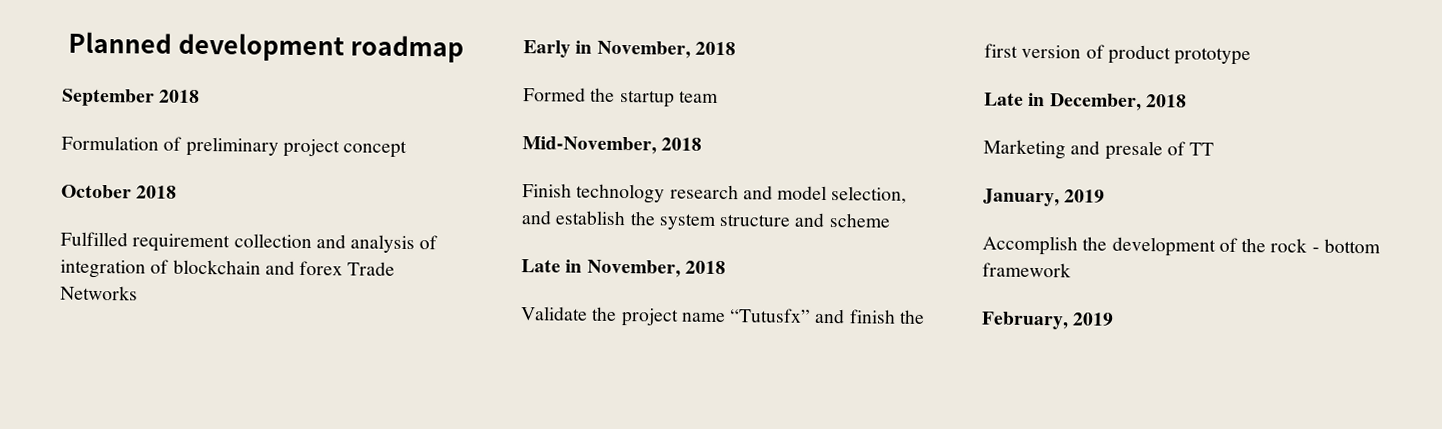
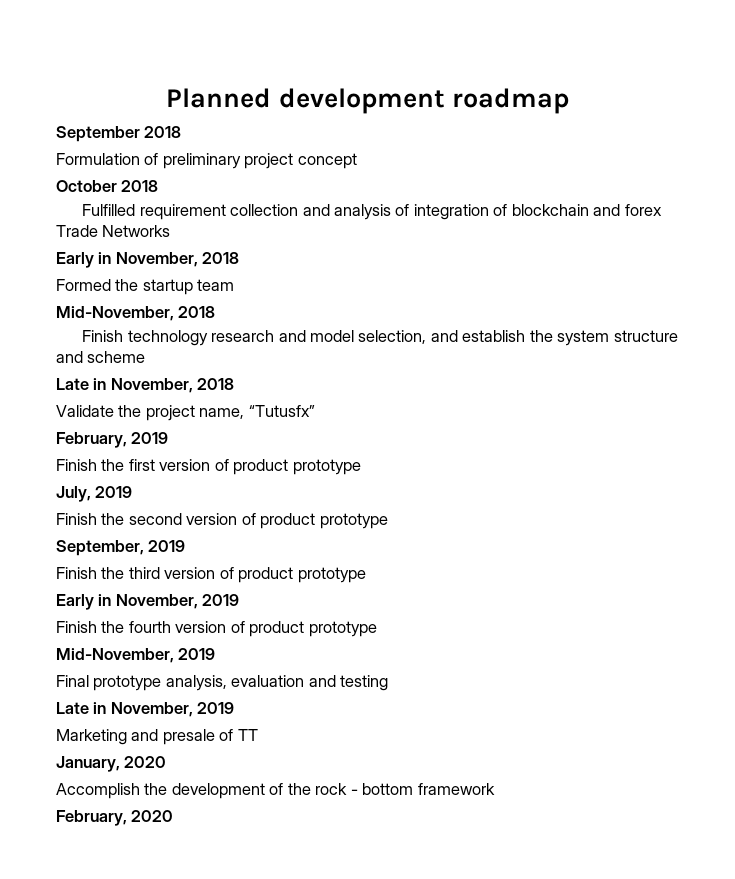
[680,312,726,323] name -> [199,408,245,419] name,
[814,308,896,324] and finish -> [56,432,169,448] [56,459,97,471] // February, 2019 // Finish
[984,92,1187,112] // Late in December, 2018 -> [56,486,133,502] [56,513,388,529] [56,540,186,556] [56,567,366,583] [56,594,240,610] [56,621,377,637] [56,648,216,663] [56,675,389,691] [56,702,235,717] // July, 2019 // Finish the second version of product prototype // September, 2019 // Finish the third version of product prototype // Early in November, 2019 // Finish the fourth version of product prototype // Mid-November, 2019 // Final prototype analysis, evaluation and testing // Late in November, 2019
[1064,189,1106,203] 2019 -> [124,756,167,768] 2020
[1072,312,1115,326] 2019 -> [131,810,174,822] 2020

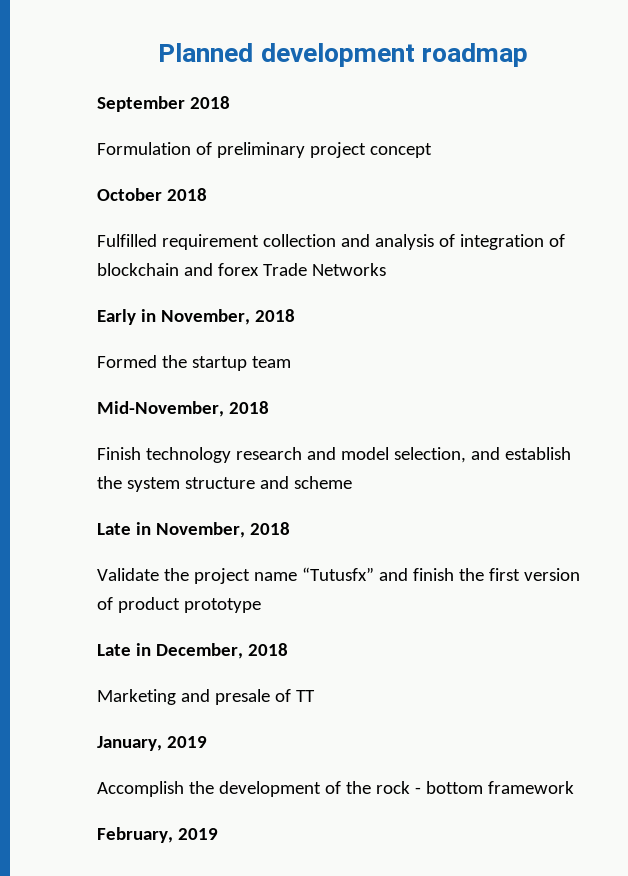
[199,408,245,419] name, -> [253,572,297,581] name
[56,432,169,448] [56,459,97,471] // February, 2019 // Finish -> [378,568,454,581] and finish
[56,486,133,502] [56,513,388,529] [56,540,186,556] [56,567,366,583] [56,594,240,610] [56,621,377,637] [56,648,216,663] [56,675,389,691] [56,702,235,717] // July, 2019 // Finish the second version of product prototype // September, 2019 // Finish the third version of product prototype // Early in November, 2019 // Finish the fourth version of product prototype // Mid-November, 2019 // Final prototype analysis, evaluation and testing // Late in November, 2019 -> [97,643,288,659] // Late in December, 2018
[124,756,167,768] 2020 -> [166,736,207,748] 2019
[131,810,174,822] 2020 -> [177,828,218,840] 2019

